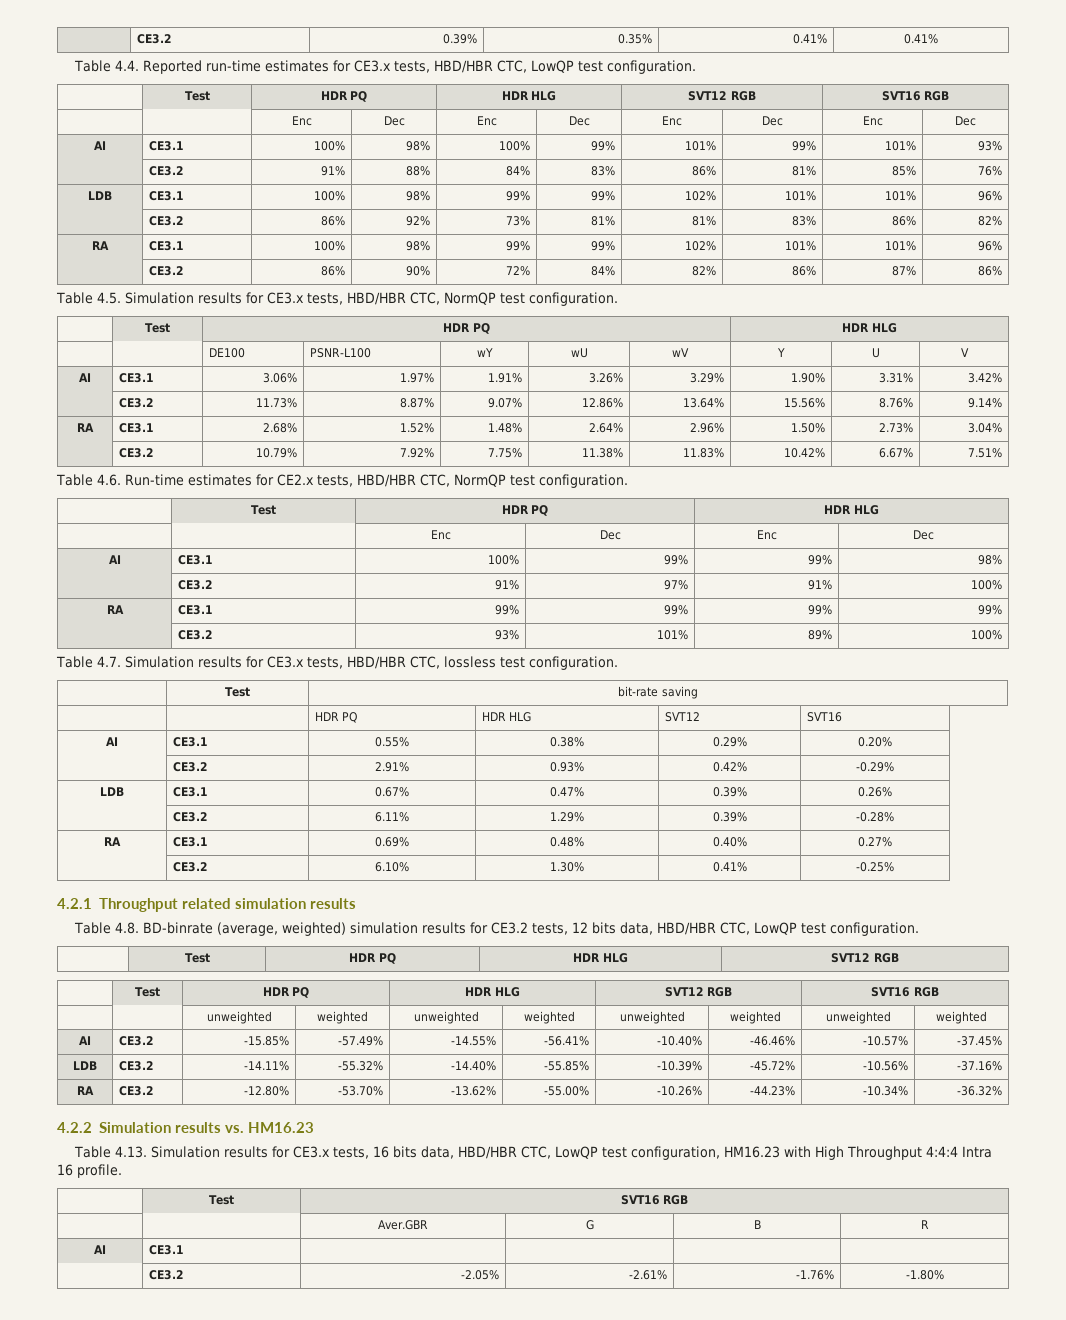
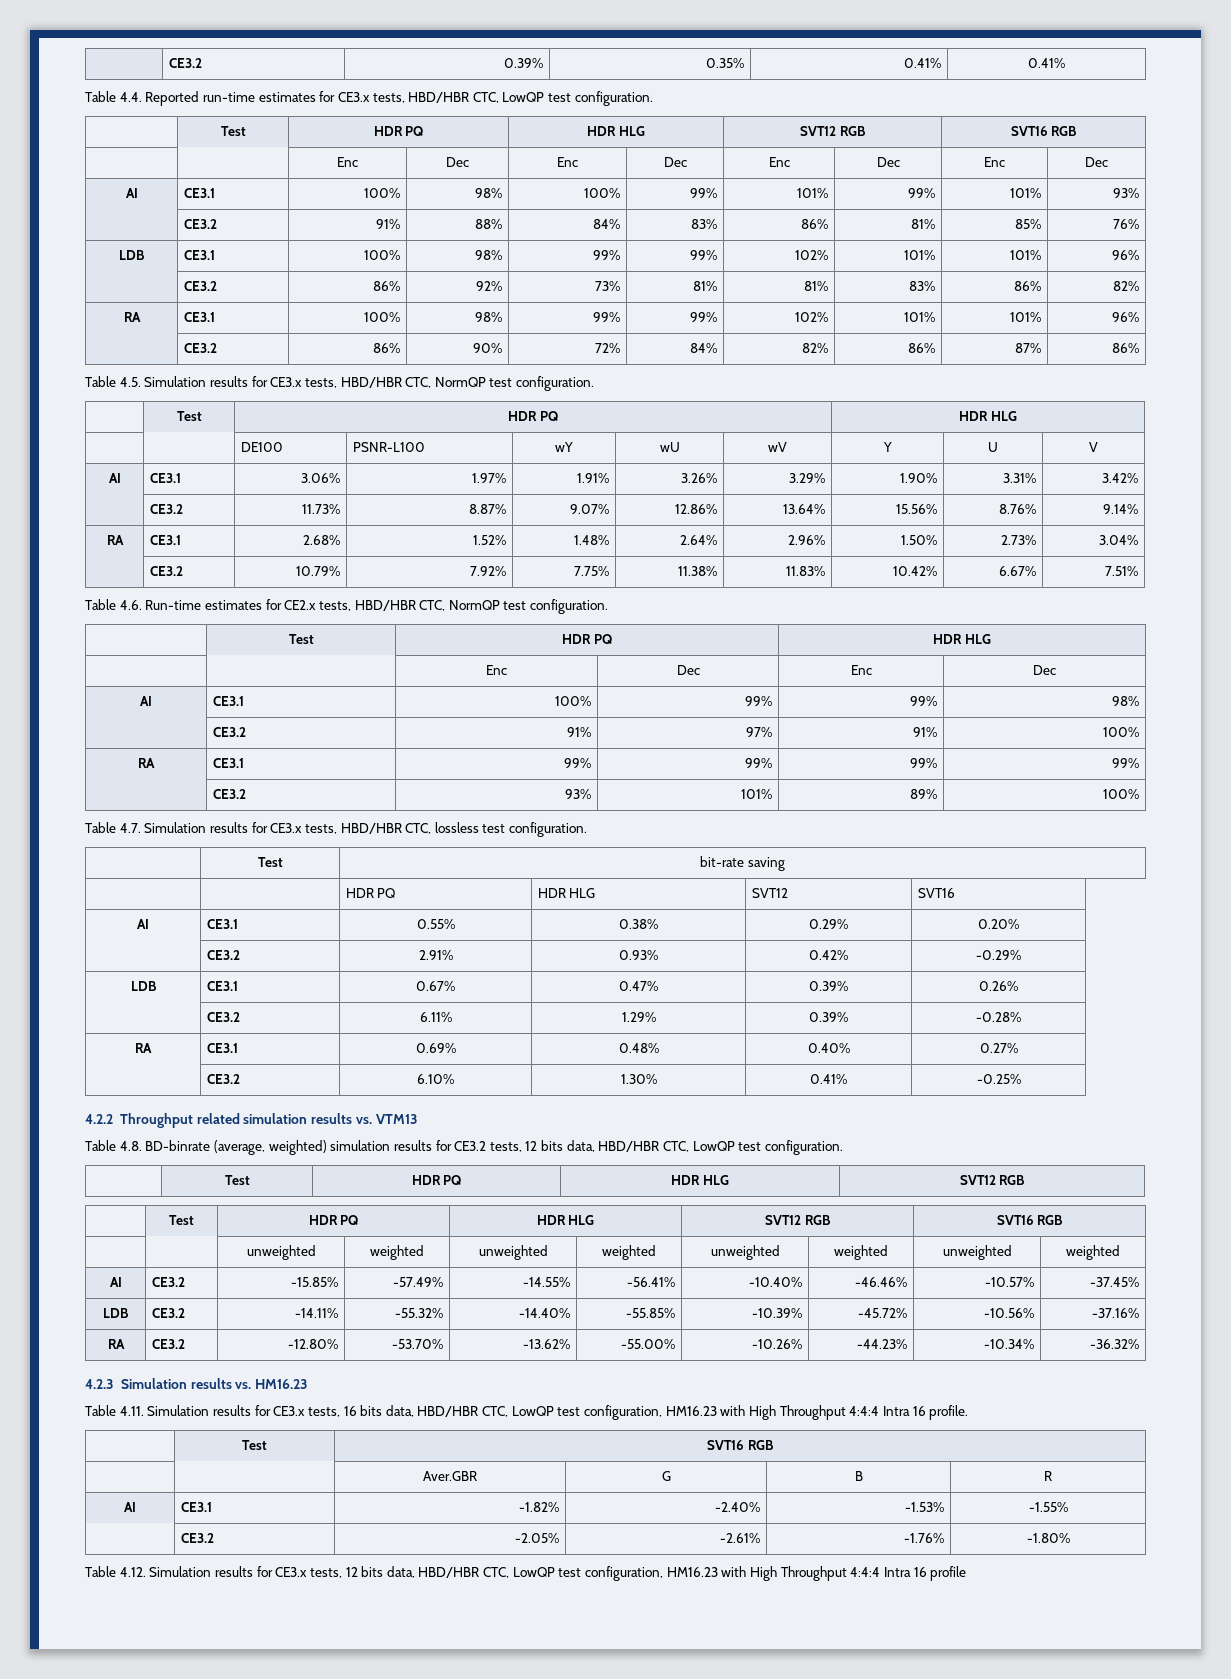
[57,898,92,909] 4.2.1 -> [85,1114,113,1124] 4.2.2
(356, 903) none -> [355,1114,418,1124] vs. VTM13
[57,1122,92,1133] 4.2.2 -> [85,1379,114,1389] 4.2.3
[115,1146,148,1158] 4.13. -> [119,1406,144,1416] 4.11.
(184, 1250) | | | -> [519,1502,560,1512] [715,1502,761,1512] [905,1502,945,1512] [1028,1502,1068,1512] -1.82% | -2.40% | -1.53% | -1.55%
(944, 1275) none -> [85,1566,967,1581] // Table 4.12. Simulation results for CE3.x tests, 12 bits data, HBD/HBR CTC, LowQP test configuration, HM16.23 with High Throughput 4:4:4 Intra 16 profile

